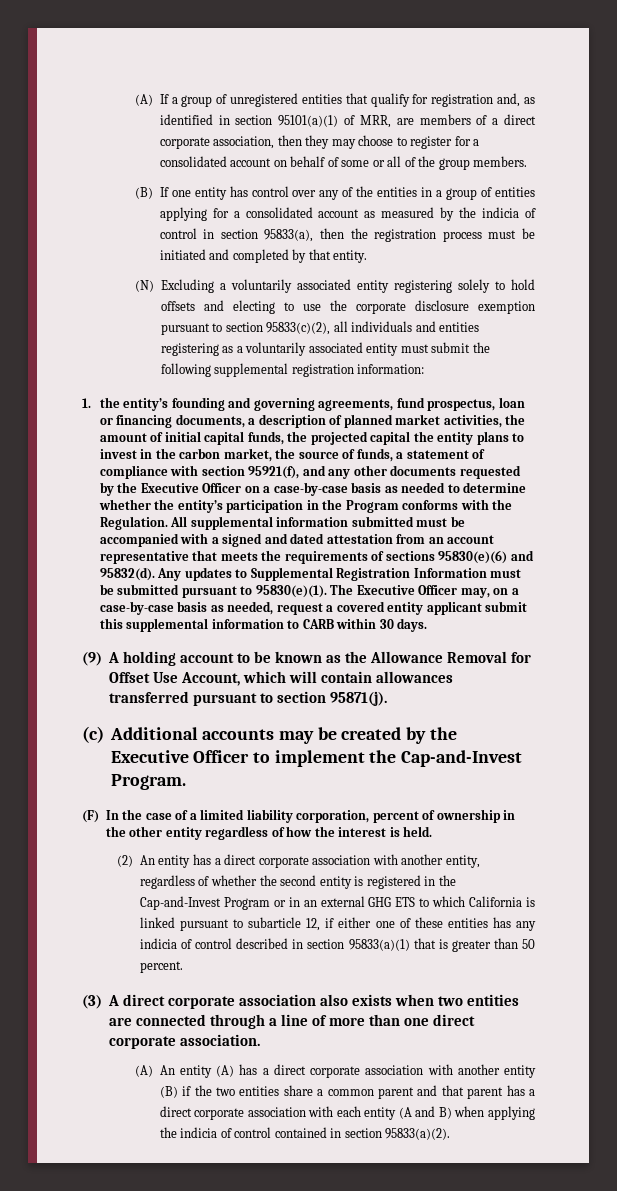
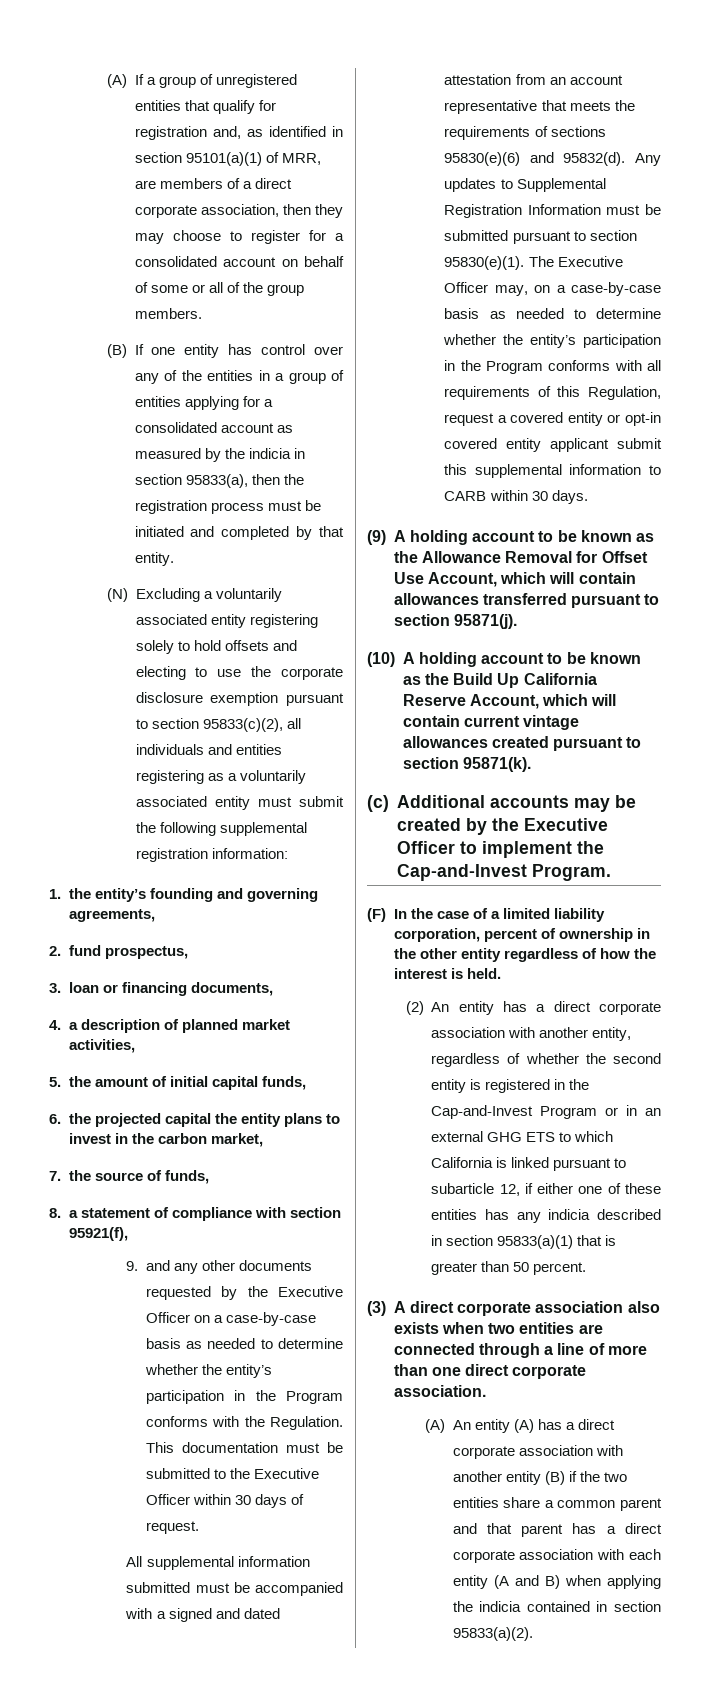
[524,208,536,218] [159,228,197,239] of control -> (291, 453) none
(394, 405) none -> [49,946,61,956] // 2.
(496, 405) none -> [49,983,61,993] // 3.
(245, 421) none -> [49,1020,61,1030] // 4.
(502, 421) none -> [49,1077,61,1087] // 5.
(284, 438) none -> [49,1114,61,1124] // 6.
(272, 455) none -> [49,1171,61,1181] // 7.
(393, 455) none -> [49,1208,61,1218] // 8.
(300, 472) none -> [126,1261,139,1271] // 9.
(168, 523) none -> [145,1442,343,1453] [145,1468,320,1479] [145,1494,305,1508] [145,1521,199,1534] This documentation must be submitted to the Executive Officer within 30 days of request. //
(253, 590) none -> [589,230,637,241] section
[227,601,334,615] needed, request a -> [515,308,661,319] [443,334,661,348] [444,360,661,374] [444,386,661,400] [444,412,661,426] needed to determine whether the entity’s participation in the Program conforms with all requirements of this Regulation, request a covered entity or opt-in
(387, 698) none -> [367,652,642,667] [402,673,597,688] [402,694,617,709] [402,715,580,730] [402,736,642,751] [402,757,531,772] // (10) A holding account to be known as the Build Up California Reserve Account, which will contain current vintage allowances created pursuant to section 95871(k).
[181,938,233,949] of control -> (591, 1214) none
[220,1127,272,1138] of control -> (522, 1606) none

